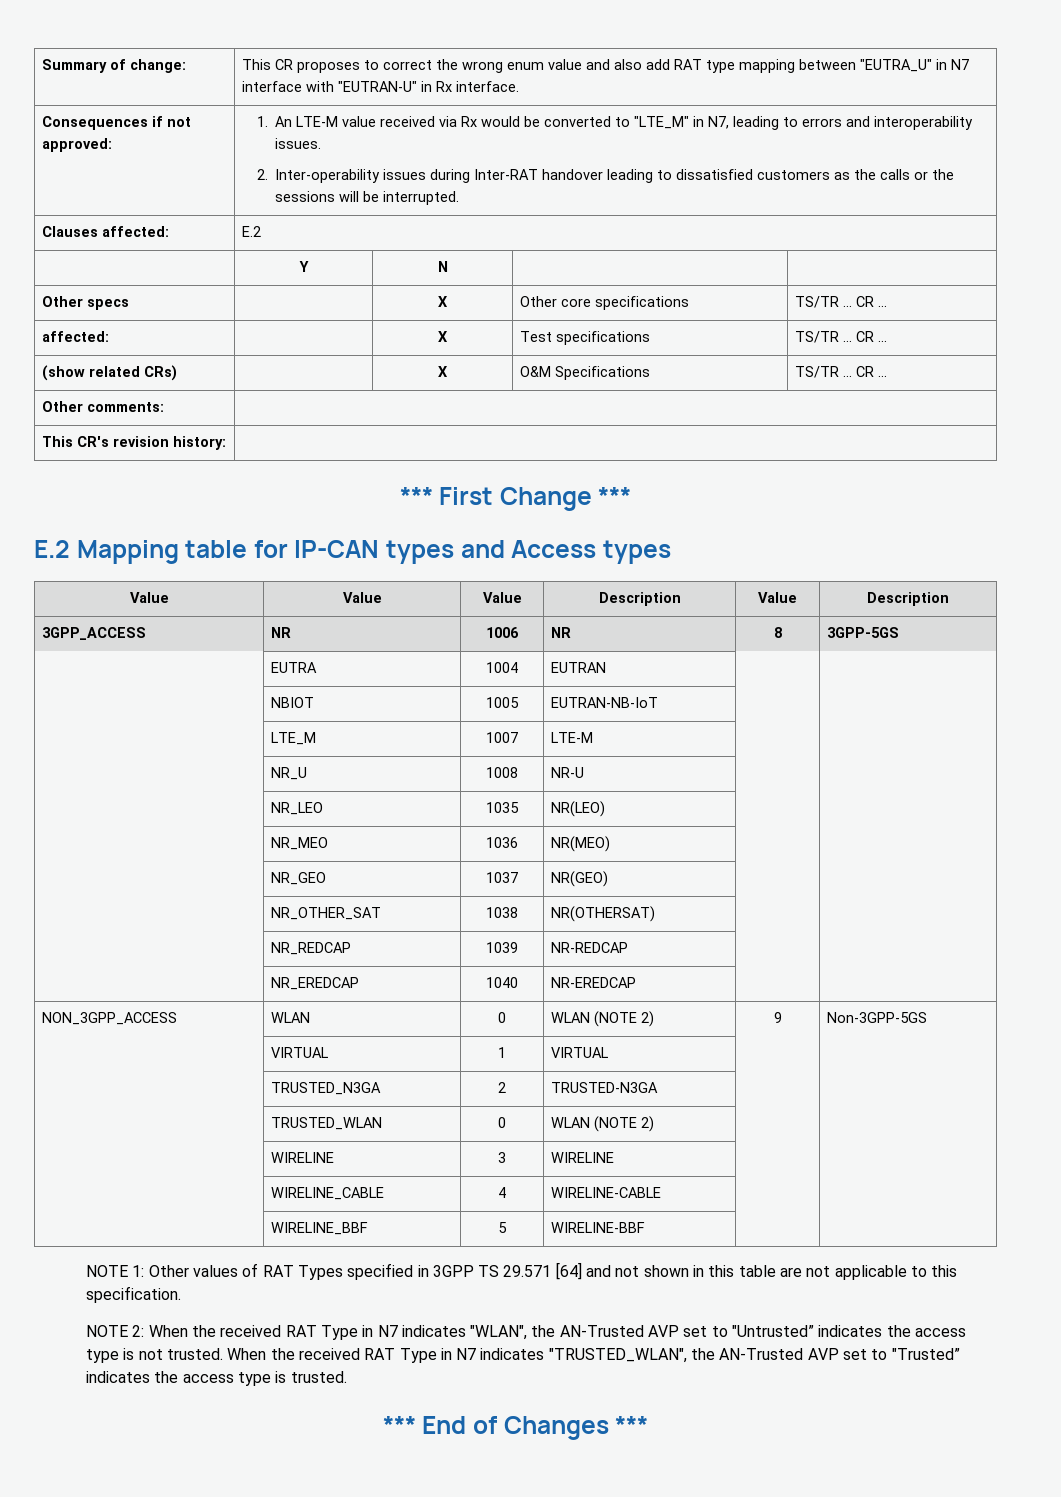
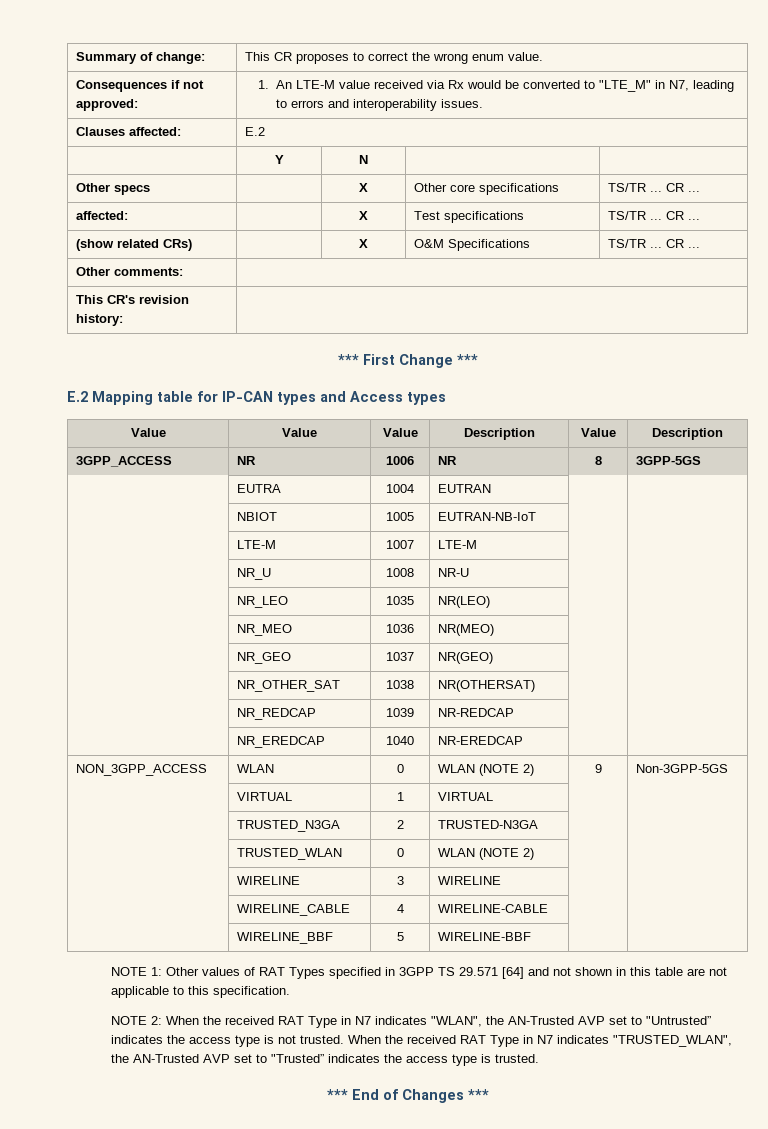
[547,59,969,73] [241,81,519,92] value and also add RAT type mapping between "EUTRA_U" in N7 interface with "EUTRAN-U" in Rx interface. -> [508,52,544,61] value.
[257,169,955,183] [275,191,460,205] // 2. Inter-operability issues during Inter-RAT handover leading to dissatisfied customers as the calls or the sessions will be interrupted. -> (483, 103) none
[270,732,316,745] LTE_M -> [237,540,277,549] LTE-M

